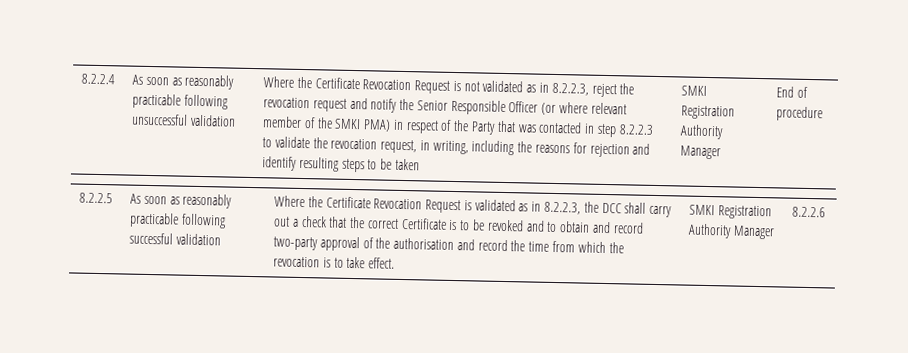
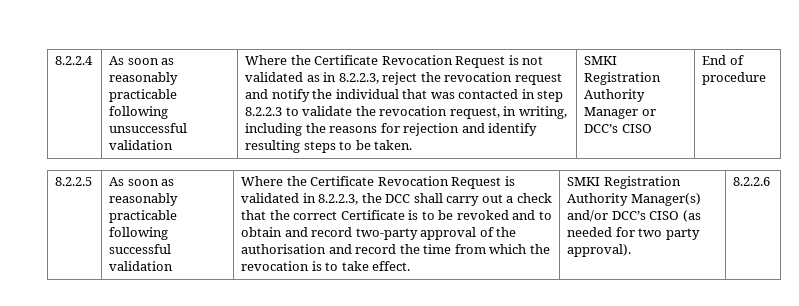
[416,99,627,116] [261,116,497,135] Senior Responsible Officer (or where relevant member of the SMKI PMA) in respect of the Party -> [335,89,399,99] individual
[394,158,420,171] [680,85,707,96] [680,105,735,120] [679,124,724,140] [679,145,721,160] taken | SMKI Registration Authority Manager -> [374,140,413,150] [584,56,618,65] [584,72,662,85] [584,89,646,102] [584,107,656,119] [584,124,652,133] taken. | SMKI Registration Authority Manager or DCC’s CISO
[518,203,529,212] as -> (300, 198) none
[732,225,775,240] Manager -> [630,193,701,206] [567,210,701,222] [567,227,700,240] [567,244,632,257] Manager(s) and/or DCC’s CISO (as needed for two party approval).

